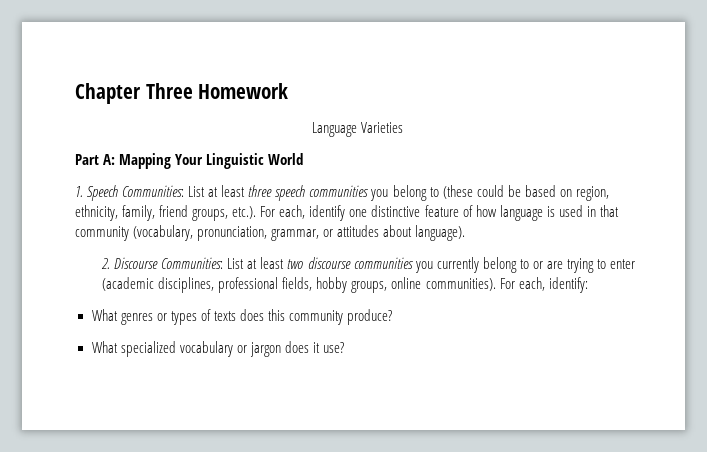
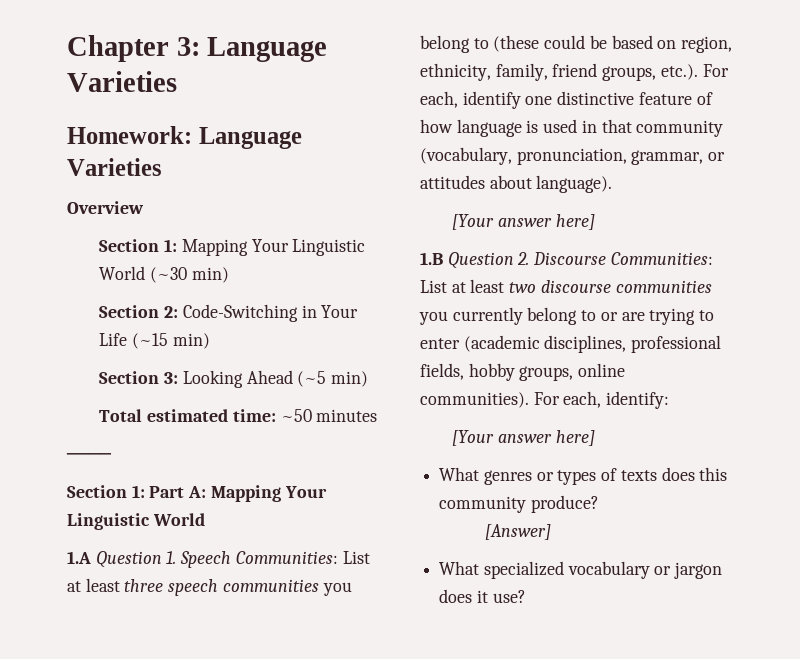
[145,83,289,99] [311,122,404,137] Three Homework // Language Varieties // -> [176,37,328,62] [67,71,177,92] [67,126,302,149] [67,158,162,176] [67,201,144,214] [99,239,366,256] [99,266,229,283] [99,304,359,322] [99,333,210,349] [99,370,369,388] [99,409,378,422] [66,453,112,460] [67,485,145,498] 3: Language Varieties // Homework: Language Varieties // Overview // Section 1: Mapping Your Linguistic World (~30 min) // Section 2: Code-Switching in Your Life (~15 min) // Section 3: Looking Ahead (~5 min) // Total estimated time: ~50 minutes // ──── // Section 1:
(304, 159) none -> [67,551,162,568] 1.A Question
(466, 233) none -> [452,214,595,230] [420,252,514,269] [Your answer here] // 1.B Question
(588, 285) none -> [452,430,595,446] // [Your answer here]
(392, 317) none -> [484,524,551,540] // [Answer]

